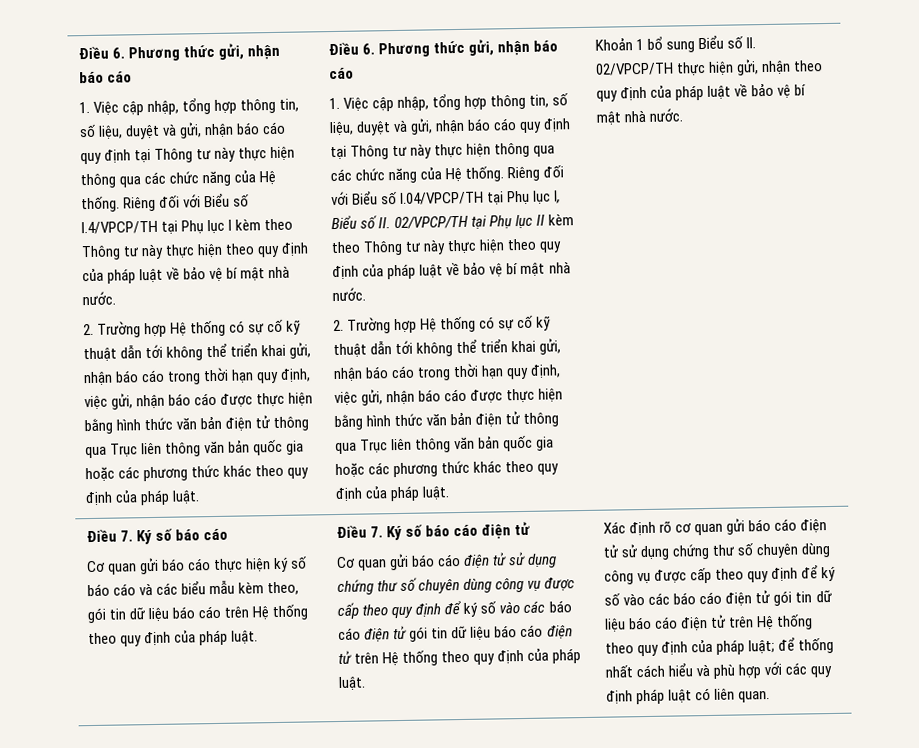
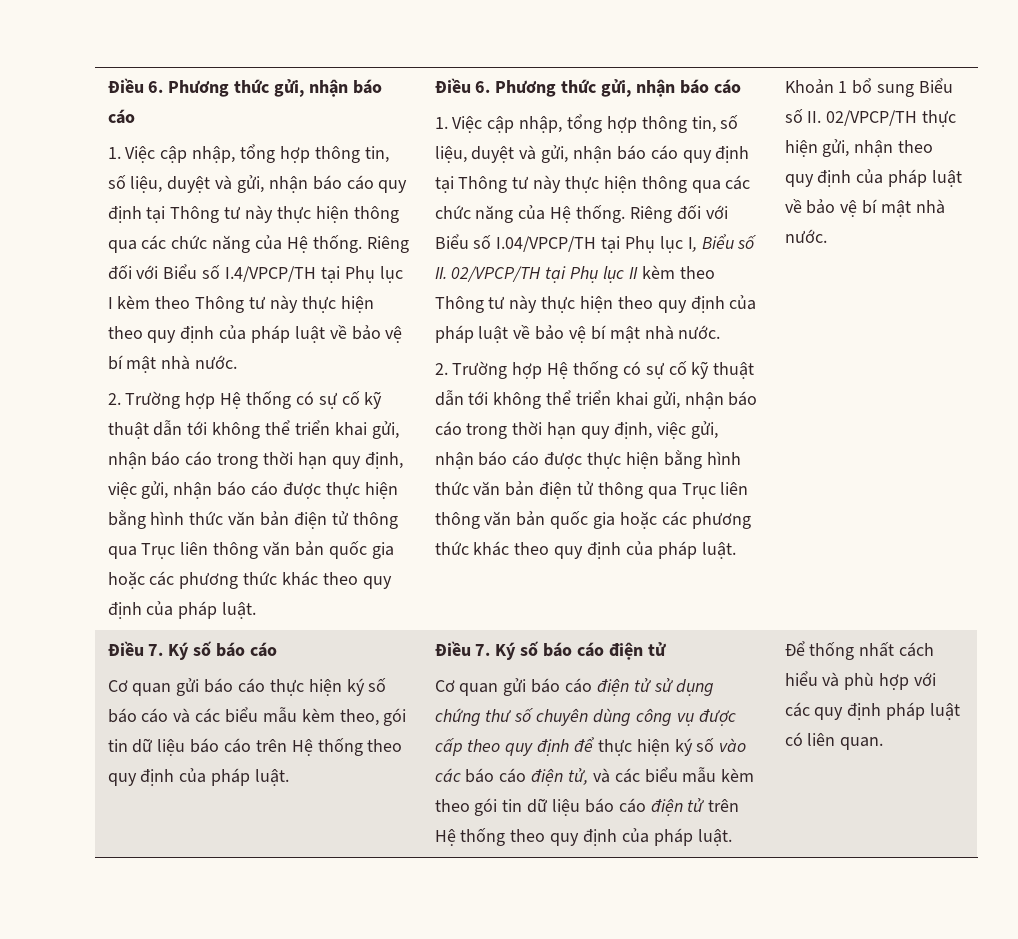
[463,600,572,617] [338,625,408,643] ký số vào các báo cáo điện tử -> [597,738,747,756] [434,767,755,786] [434,799,470,812] thực hiện ký số vào các báo cáo điện tử, và các biểu mẫu kèm theo
[603,518,828,537] [603,542,832,561] [604,565,837,585] [604,589,833,607] [604,613,814,633] [605,637,796,657] Xác định rõ cơ quan gửi báo cáo điện tử sử dụng chứng thư số chuyên dùng công vụ được cấp theo quy định để ký số vào các báo cáo điện tử gói tin dữ liệu báo cáo điện tử trên Hệ thống theo quy định của pháp luật; để -> [784,641,805,656] Để

